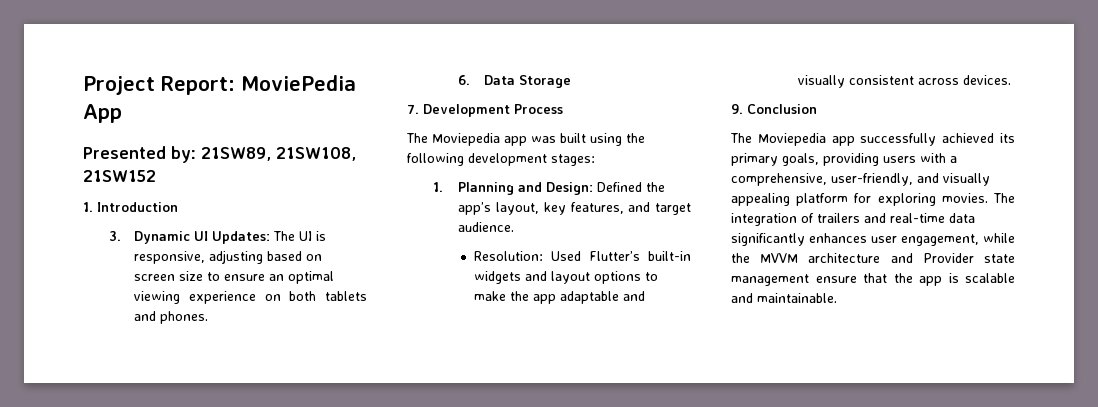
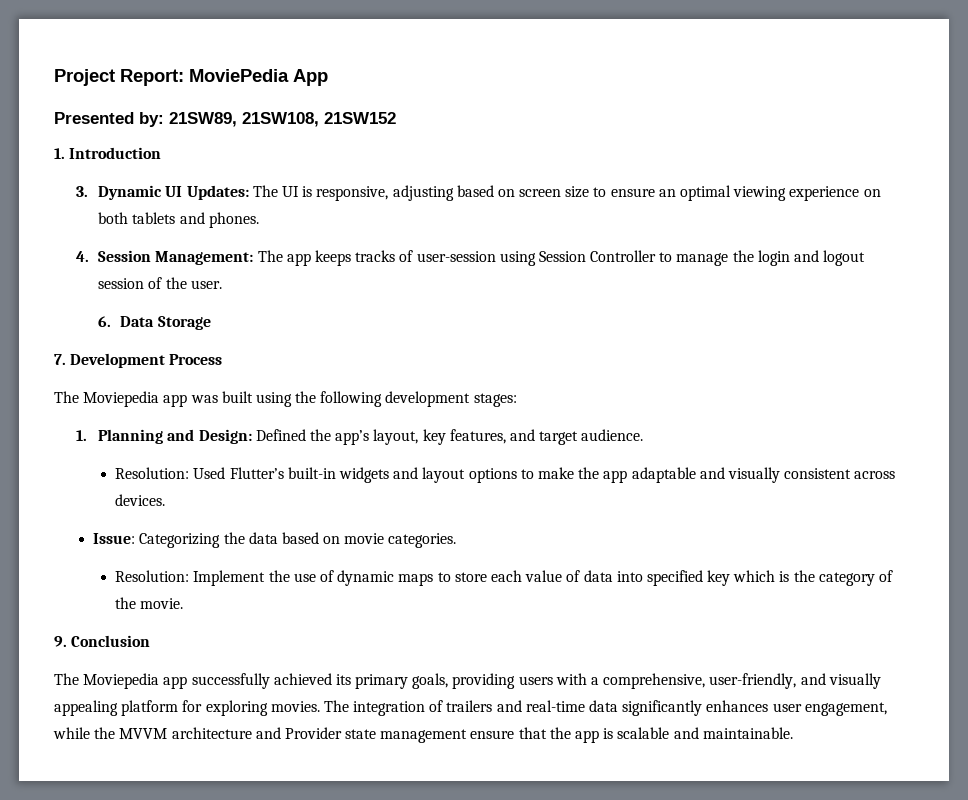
(209, 317) none -> [76,250,866,266] [98,277,222,289] // 4. Session Management: The app keeps tracks of user-session using Session Controller to manage the login and logout session of the user.
(1011, 80) none -> [93,532,457,548] [115,570,893,586] [115,597,184,609] // Issue: Categorizing the data based on movie categories. // Resolution: Implement the use of dynamic maps to store each value of data into specified key which is the category of the movie.

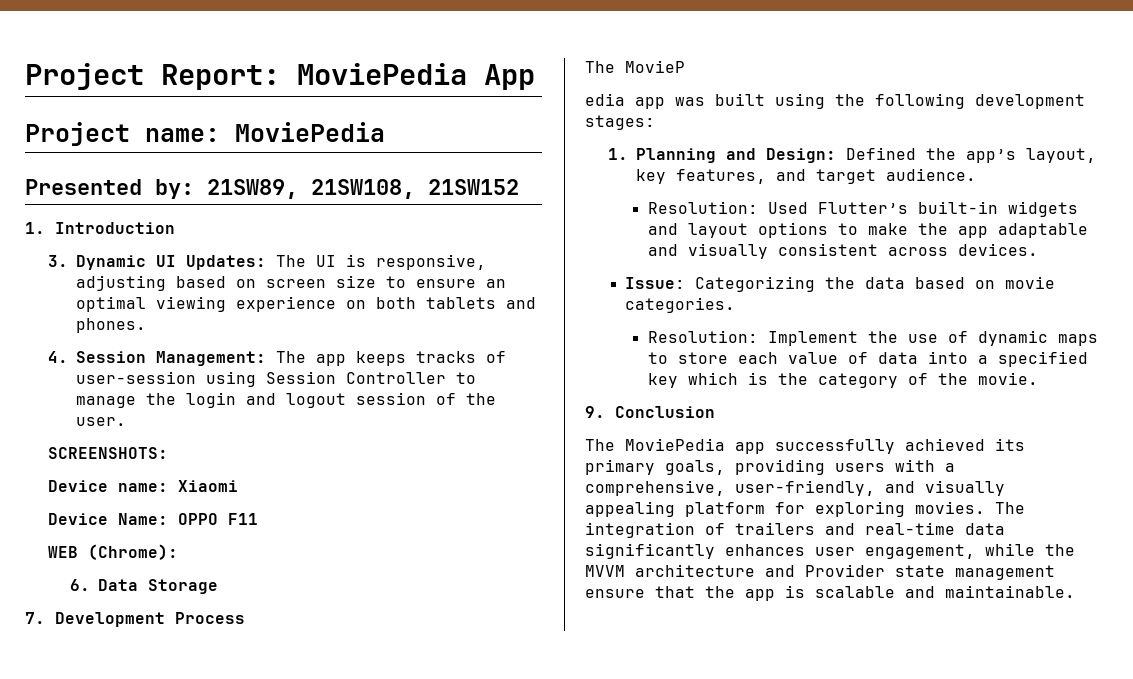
(328, 77) none -> [25,122,385,146] // Project name: MoviePedia
(222, 284) none -> [47,447,168,459] [47,480,238,492] [47,513,258,525] [47,544,178,560] // SCREENSHOTS: // Device name: Xiaomi // Device Name: OPPO F11 // WEB (Chrome):
[83,391,160,407] Moviepedia -> [625,60,685,73] [585,93,625,106] MovieP // edia
(643, 576) none -> [977,355,988,364] a
[83,673,160,689] Moviepedia -> [625,438,725,451] MoviePedia

